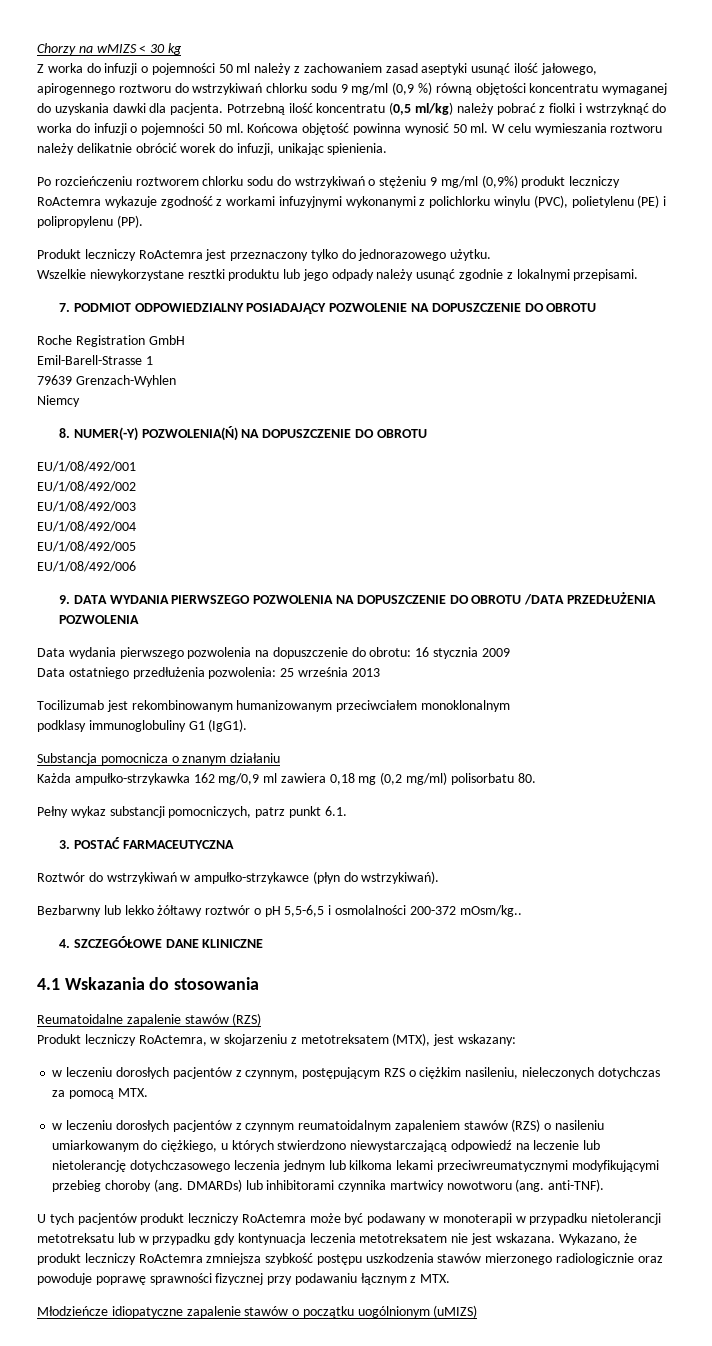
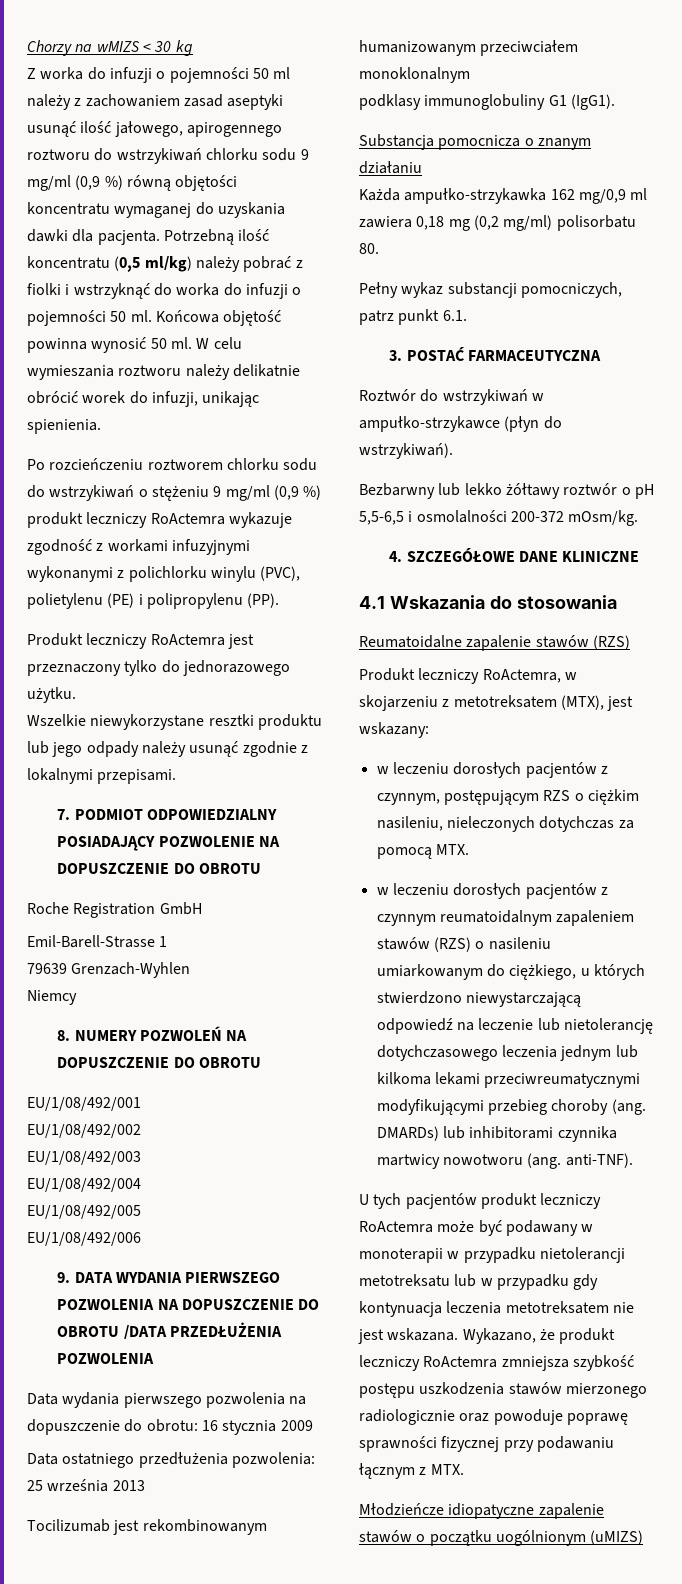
[481,175,518,188] (0,9%) -> [273,485,322,500] (0,9 %)
[73,426,238,441] NUMER(-Y) POZWOLENIA(Ń) -> [74,1026,223,1041] NUMERY POZWOLEŃ
[459,905,522,917] mOsm/kg.. -> [568,510,639,526] mOsm/kg.

